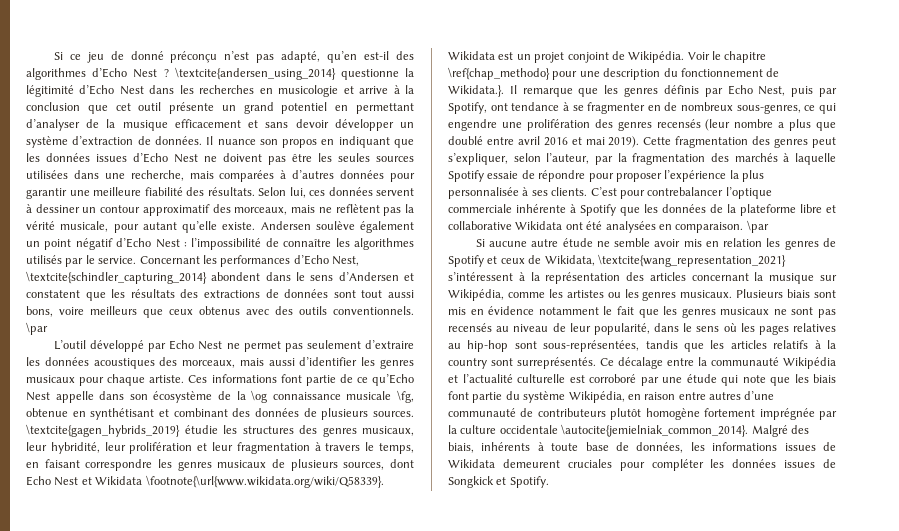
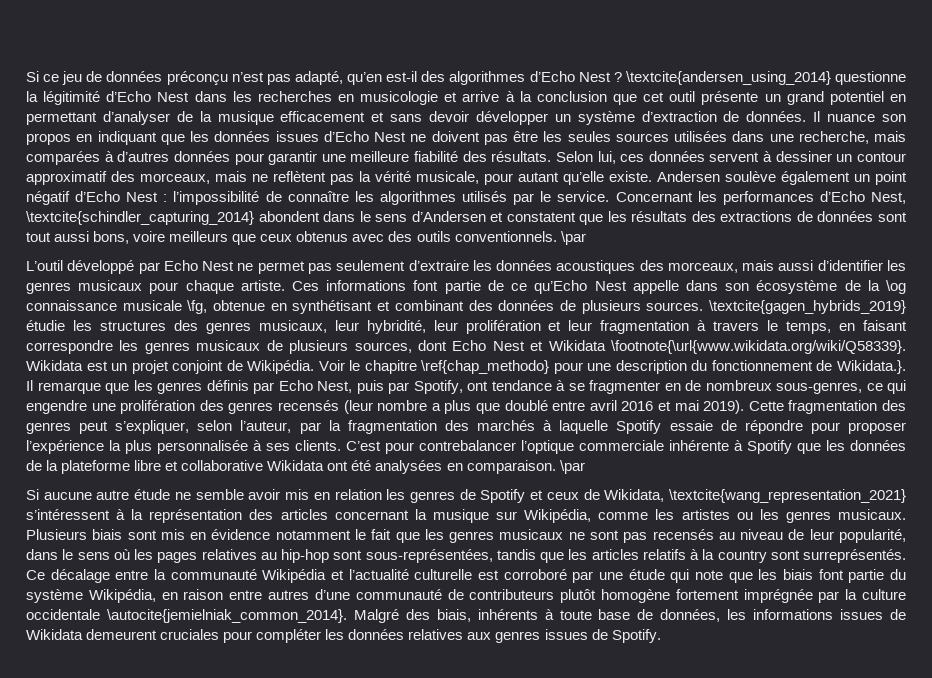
[130,51,164,60] donné -> [106,71,163,82] données
[784,459,836,468] [448,476,507,488] issues de Songkick et -> [408,629,608,643] relatives aux genres issues de

